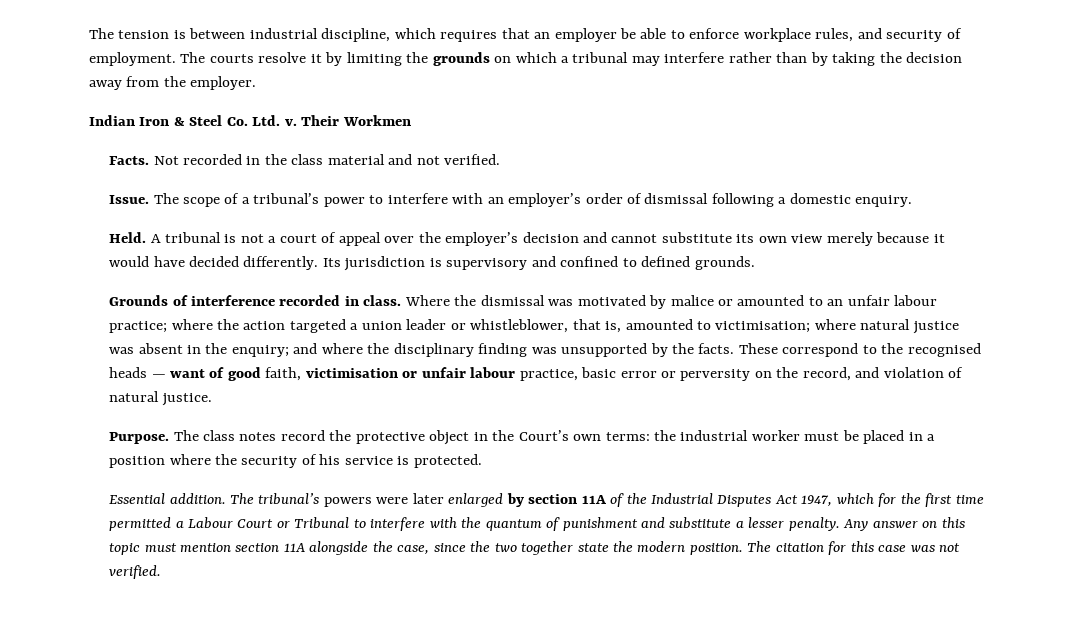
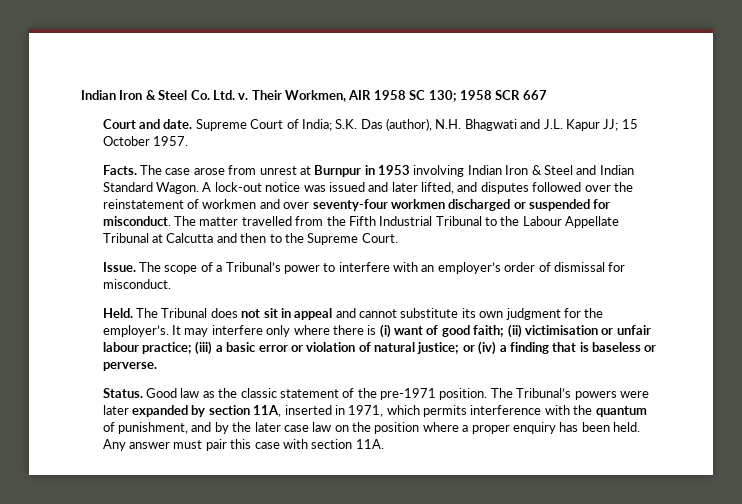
[89,28,962,42] [89,52,963,66] [89,76,257,90] The tension is between industrial discipline, which requires that an employer be able to enforce workplace rules, and security of employment. The courts resolve it by limiting the grounds on which a tribunal may interfere rather than by taking the decision away from the employer. // -> (81, 95) none
[342,115,411,126] [109,154,501,165] Workmen // Facts. Not recorded in the class material and not verified. -> [285,90,547,102] [102,118,638,131] [102,136,189,146] [102,165,634,177] [102,182,633,194] [102,199,611,211] [102,216,620,228] [102,233,398,245] Workmen, AIR 1958 SC 130; 1958 SCR 667 // Court and date. Supreme Court of India; S.K. Das (author), N.H. Bhagwati and J.L. Kapur JJ; 15 October 1957. // Facts. The case arose from unrest at Burnpur in 1953 involving Indian Iron & Steel and Indian Standard Wagon. A lock-out notice was issued and later lifted, and disputes followed over the reinstatement of workmen and over seventy-four workmen discharged or suspended for misconduct. The matter travelled from the Fifth Industrial Tribunal to the Labour Appellate Tribunal at Calcutta and then to the Supreme Court.
[253,193,320,204] tribunal’s -> [225,262,281,272] Tribunal’s
[711,193,913,207] [109,232,579,246] following a domestic enquiry. // Held. A tribunal is not a court of appeal over the employer’s decision -> [608,262,626,272] [102,279,171,289] [102,308,333,320] for misconduct. // Held. The Tribunal does not sit in appeal
[791,232,945,246] [109,256,755,271] [109,295,938,309] [109,319,959,334] [109,343,981,357] [109,367,166,378] view merely because it would have decided differently. Its jurisdiction is supervisory and confined to defined grounds. // Grounds of interference recorded in class. Where the dismissal was motivated by malice or amounted to an unfair labour practice; where the action targeted a union leader or whistleblower, that is, amounted to victimisation; where natural justice was absent in the enquiry; and where the disciplinary finding was unsupported by the facts. These correspond to the recognised heads — -> [505,308,604,320] [102,324,391,338] judgment for the employer’s. It may interfere only where there is (i)
[265,367,302,381] faith, -> [473,324,522,338] faith; (ii)
[519,367,964,381] [109,391,212,406] [109,430,936,445] [109,454,482,468] [109,493,320,505] practice, basic error or perversity on the record, and violation of natural justice. // Purpose. The class notes record the protective object in the Court’s own terms: the industrial worker must be placed in a position where the security of his service is protected. // Essential addition. The tribunal’s -> [142,341,657,355] [102,362,157,371] [102,388,572,400] practice; (iii) a basic error or violation of natural justice; or (iv) a finding that is baseless or perverse. // Status. Good law as the classic statement of the pre-1971 position. The Tribunal’s
[448,493,504,507] enlarged -> [132,405,189,417] expanded
[581,493,984,507] [109,517,965,531] [109,541,961,555] [109,565,162,579] 11A of the Industrial Disputes Act 1947, which for the first time permitted a Labour Court or Tribunal to interfere with the quantum of punishment and substitute a lesser penalty. Any answer on this topic must mention section 11A alongside the case, since the two together state the modern position. The citation for this case was not verified. -> [253,405,647,417] [102,422,641,434] [102,439,384,451] 11A, inserted in 1971, which permits interference with the quantum of punishment, and by the later case law on the position where a proper enquiry has been held. Any answer must pair this case with section 11A.

